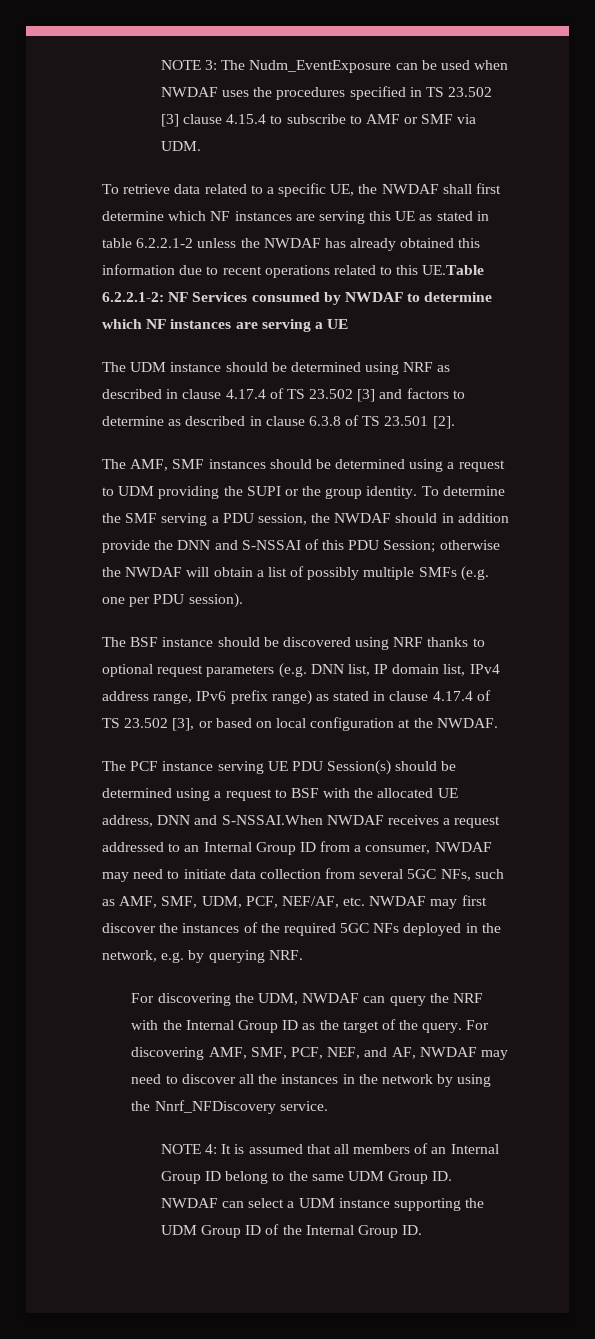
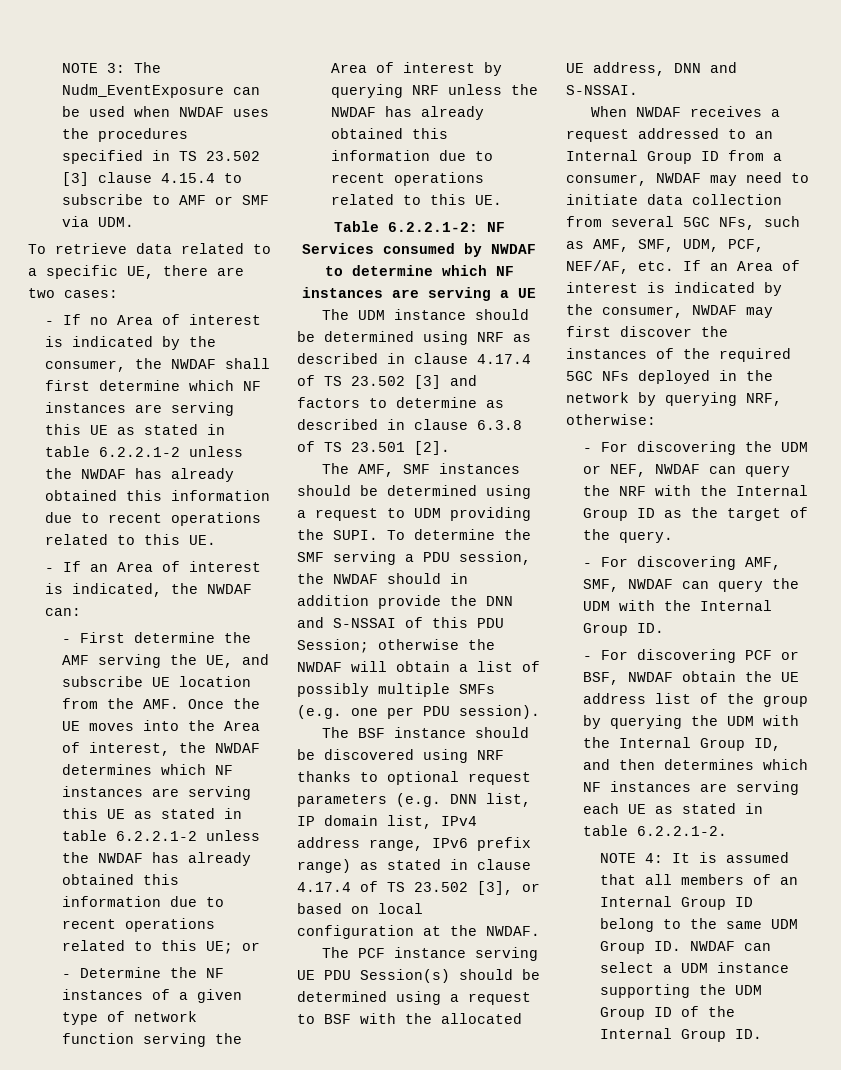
(355, 190) none -> [163,265,244,276] [28,288,118,298] [44,314,261,325] [44,336,216,350] [44,360,126,372] there are two cases: // - If no Area of interest is indicated by the consumer,
[422,265,485,275] UE.Table -> [188,535,216,545] [44,561,261,572] [44,583,252,597] [44,608,81,616] [61,632,251,643] [61,654,269,668] [61,676,251,687] [61,698,260,709] [61,720,260,731] [61,742,260,756] [61,764,233,775] [61,786,251,800] [61,808,242,819] [61,830,260,841] [61,852,251,866] [61,874,179,885] [61,896,224,907] [61,918,215,932] [61,940,260,954] [61,967,224,978] [61,989,242,1003] [61,1011,197,1025] [61,1033,242,1047] [330,62,502,76] [330,84,538,98] [330,106,484,120] [330,128,448,139] [330,150,493,161] [330,172,484,186] [330,194,502,205] [333,221,379,232] UE. // - If an Area of interest is indicated, the NWDAF can: // - First determine the AMF serving the UE, and subscribe UE location from the AMF. Once the UE moves into the Area of interest, the NWDAF determines which NF instances are serving this UE as stated in table 6.2.2.1-2 unless the NWDAF has already obtained this information due to recent operations related to this UE; or // - Determine the NF instances of a given type of network function serving the Area of interest by querying NRF unless the NWDAF has already obtained this information due to recent operations related to this UE. // Table
[246,486,418,499] SUPI or the group identity. -> [333,530,378,540] SUPI.
[221,815,323,825] S-NSSAI.When -> [566,85,638,95] [590,106,627,117] S-NSSAI. // When
(366, 901) none -> [683,260,800,271] [566,282,782,296] [566,304,683,318] If an Area of interest is indicated by the consumer,
[102,950,303,963] [131,993,298,1006] network, e.g. by querying NRF. // For discovering the UDM, -> [566,392,782,406] [566,414,656,425] [582,441,808,455] [582,464,646,477] network by querying NRF, otherwise: // - For discovering the UDM or NEF,
(463, 1028) none -> [582,563,592,567] // -
[290,1047,508,1060] [131,1074,492,1087] [131,1100,328,1114] PCF, NEF, and AF, NWDAF may need to discover all the instances in the network by using the Nnrf_NFDiscovery service. -> [627,578,799,592] [582,600,772,611] [582,623,664,636] [582,649,799,663] [582,671,799,685] [582,693,808,707] [582,715,799,729] [582,737,781,751] [582,759,808,770] [582,781,799,795] [582,803,763,814] [582,825,727,836] NWDAF can query the UDM with the Internal Group ID. // - For discovering PCF or BSF, NWDAF obtain the UE address list of the group by querying the UDM with the Internal Group ID, and then determines which NF instances are serving each UE as stated in table 6.2.2.1-2.

